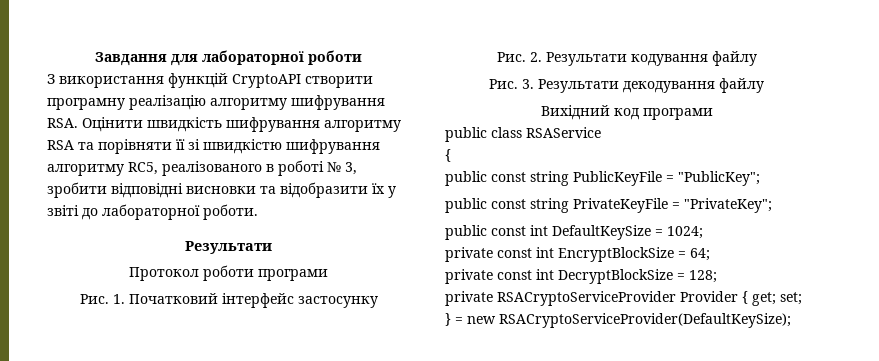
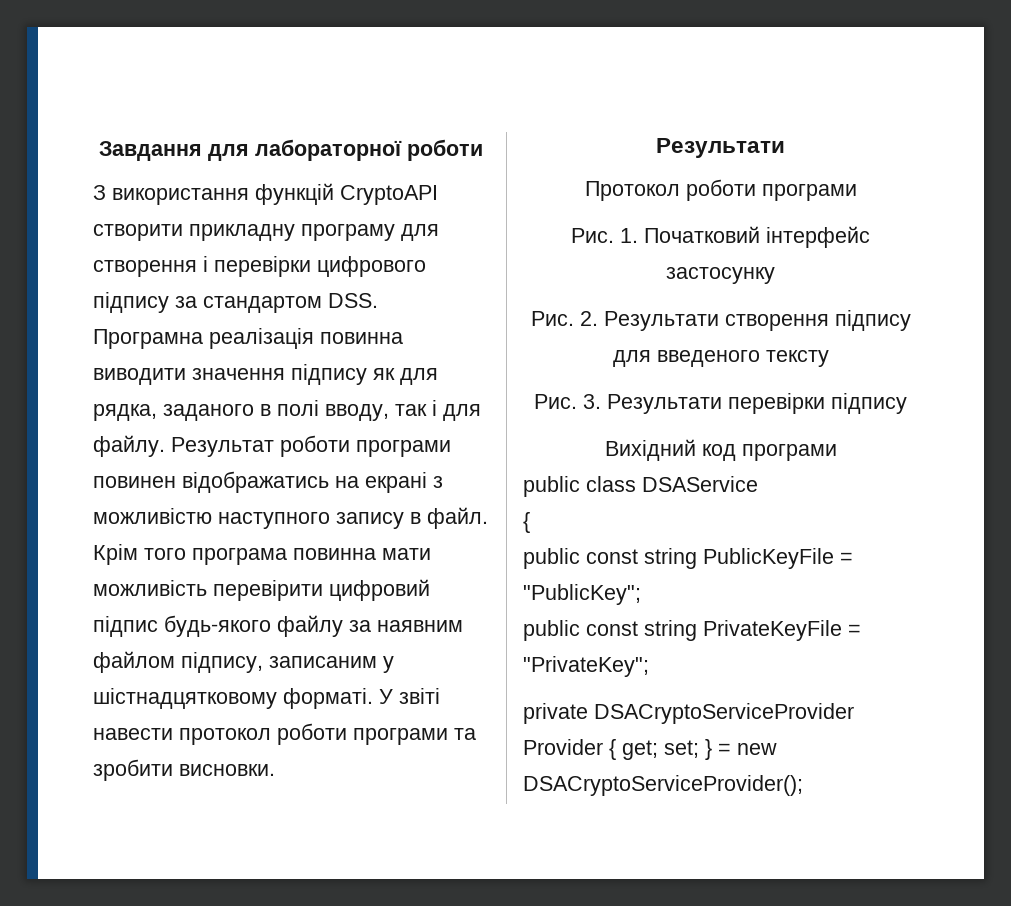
[47,95,385,110] [47,117,401,132] [47,139,380,154] [47,160,357,176] [47,182,396,198] [47,204,258,220] програмну реалізацію алгоритму шифрування RSA. Оцінити швидкість шифрування алгоритму RSA та порівняти її зі швидкістю шифрування алгоритму RC5, реалізованого в роботі № 3, зробити відповідні висновки та відобразити їх у звіті до лабораторної роботи. -> [189,224,439,241] [93,256,426,277] [93,292,378,313] [93,328,403,349] [93,364,438,385] [93,400,481,421] [93,435,451,457] [93,471,443,493] [93,507,488,529] [93,544,431,565] [93,579,430,601] [93,615,463,637] [93,651,394,673] [93,688,440,709] [93,723,476,745] [93,759,275,781] прикладну програму для створення і перевірки цифрового підпису за стандартом DSS. Програмна реалізація повинна виводити значення підпису як для рядка, заданого в полі вводу, так і для файлу. Результат роботи програми повинен відображатись на екрані з можливістю наступного запису в файл. Крім того програма повинна мати можливість перевірити цифровий підпис будь-якого файлу за наявним файлом підпису, записаним у шістнадцятковому форматі. У звіті навести протокол роботи програми та зробити висновки.
[630,51,757,66] кодування файлу -> [724,310,911,331] [612,350,829,367] створення підпису для введеного тексту
[623,78,764,93] декодування файлу -> [728,393,907,414] перевірки підпису
[526,127,601,138] RSAService -> [642,476,758,492] DSAService
[445,225,703,240] [445,247,710,262] [445,269,717,284] [445,291,676,306] public const int DefaultKeySize = 1024; // private const int EncryptBlockSize = 64; // private const int DecryptBlockSize = 128; // private RSACryptoServiceProvider -> [523,703,854,724] private DSACryptoServiceProvider
[499,313,791,328] RSACryptoServiceProvider(DefaultKeySize); -> [523,775,803,796] DSACryptoServiceProvider();

